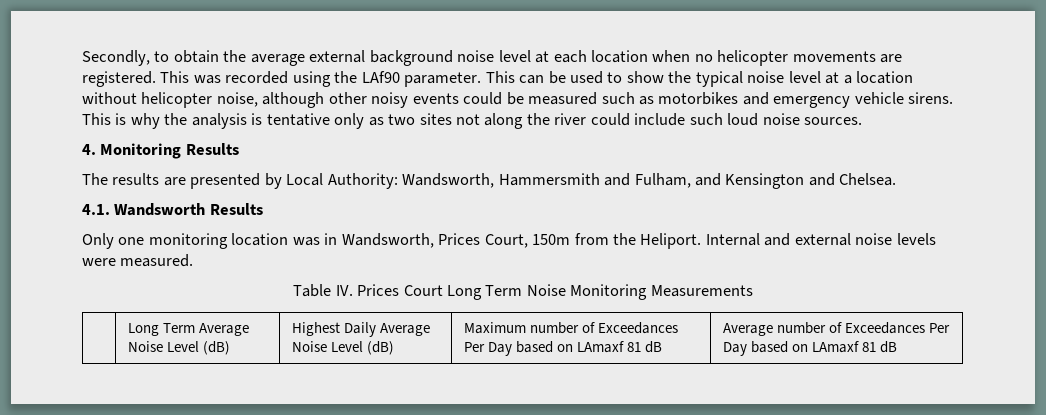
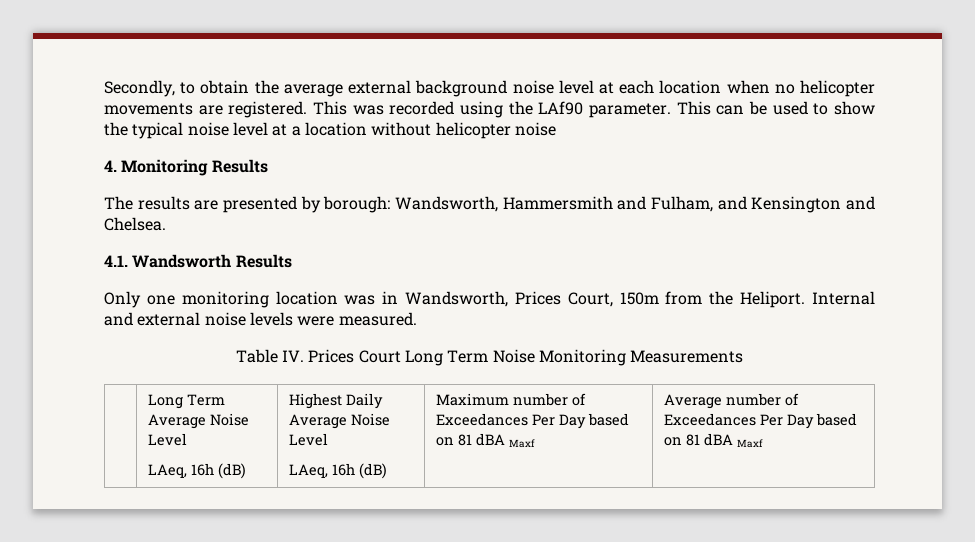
[216,92,954,108] [82,113,863,129] noise, although other noisy events could be measured such as motorbikes and emergency vehicle sirens. This is why the analysis is tentative only as two sites not along the river could include such loud noise sources. -> [514,122,556,136] noise
[286,173,398,189] Local Authority: -> [323,196,391,213] borough:
(199, 346) none -> [148,463,215,478] // LAeq, 16h
(363, 346) none -> [289,463,356,478] // LAeq, 16h
[576,341,662,353] LAmaxf 81 dB -> [458,433,536,448] 81 dBA Maxf
[811,341,897,353] LAmaxf 81 dB -> [686,433,764,448] 81 dBA Maxf

